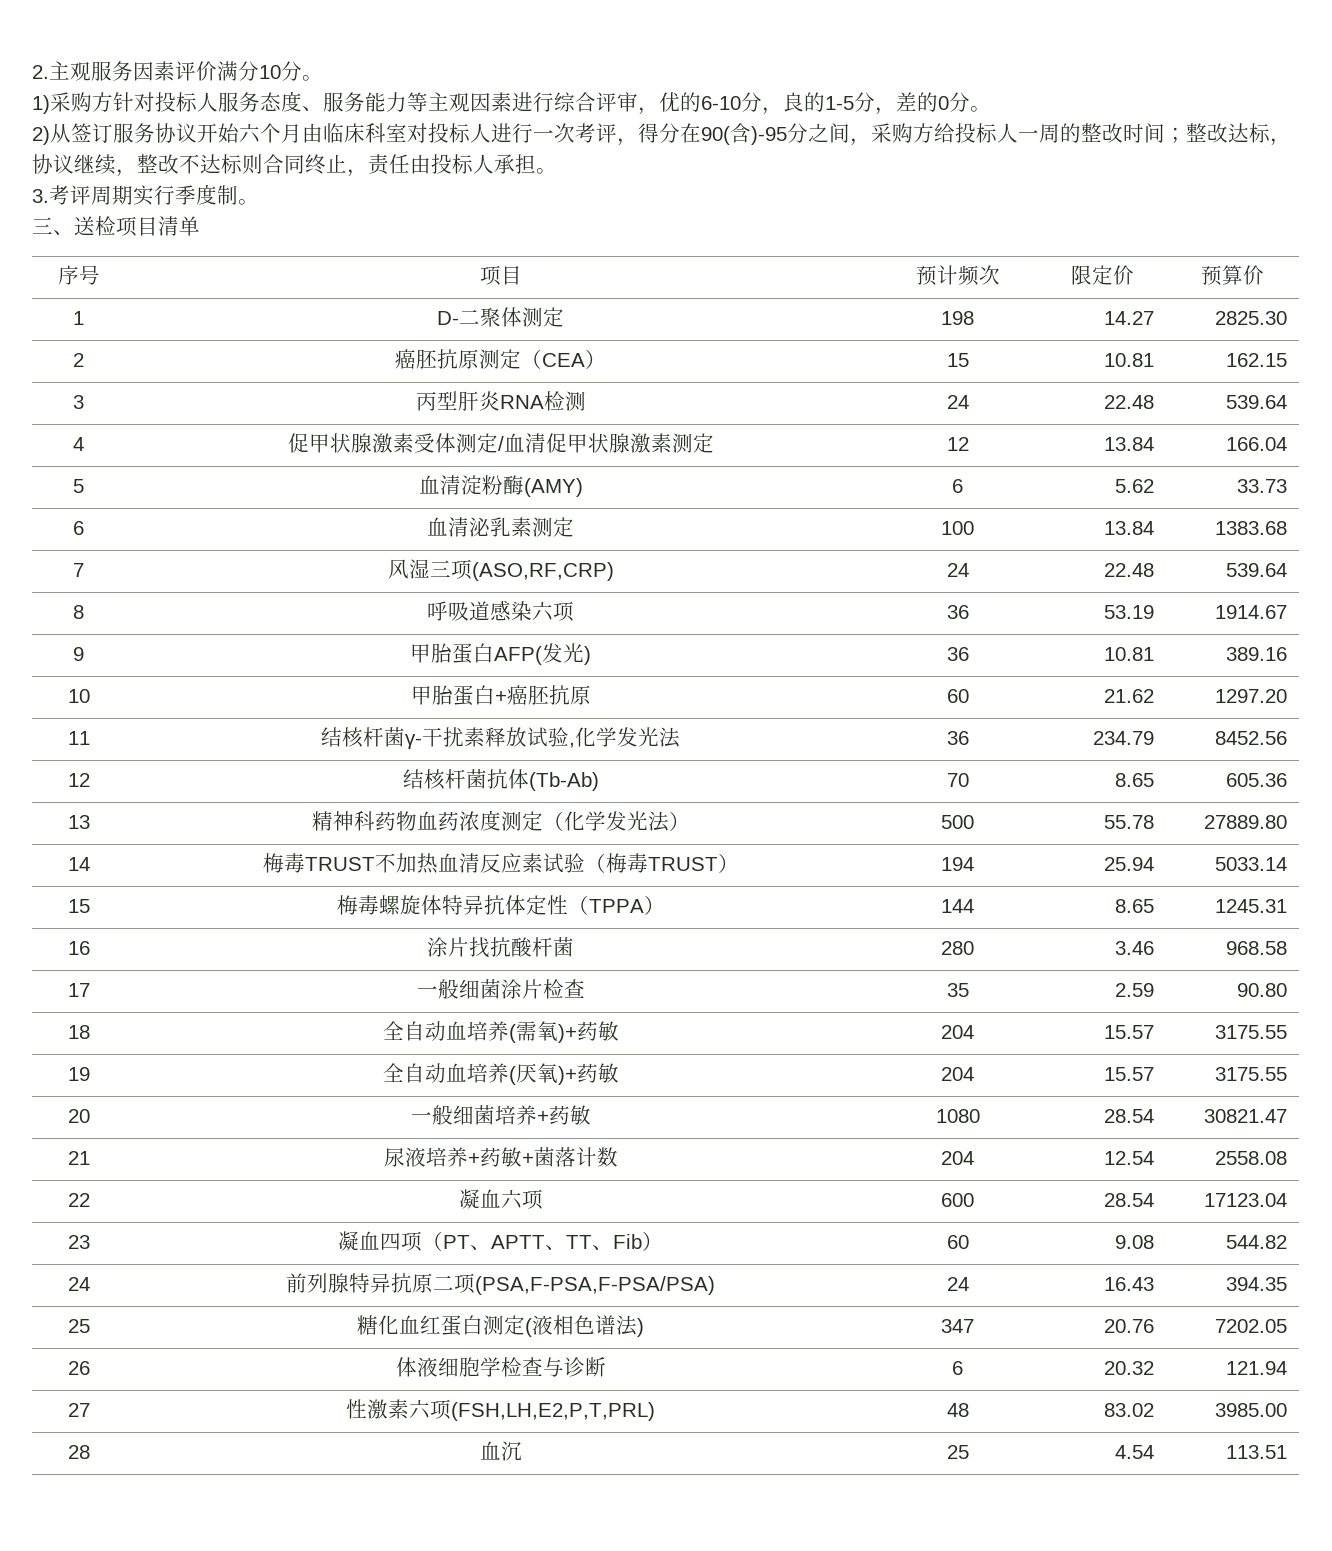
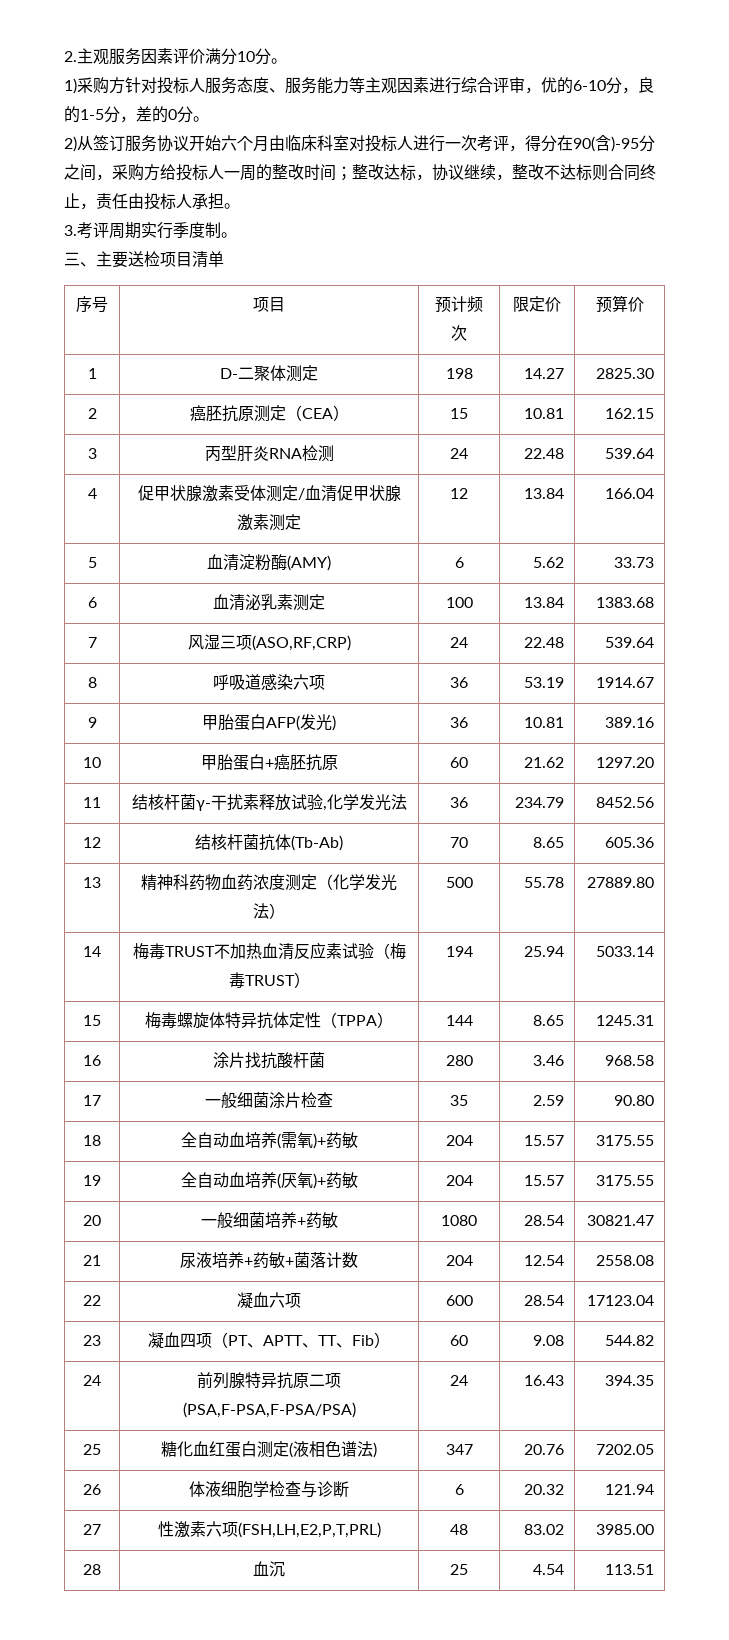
(74, 233) none -> [96,251,128,268] 主要

